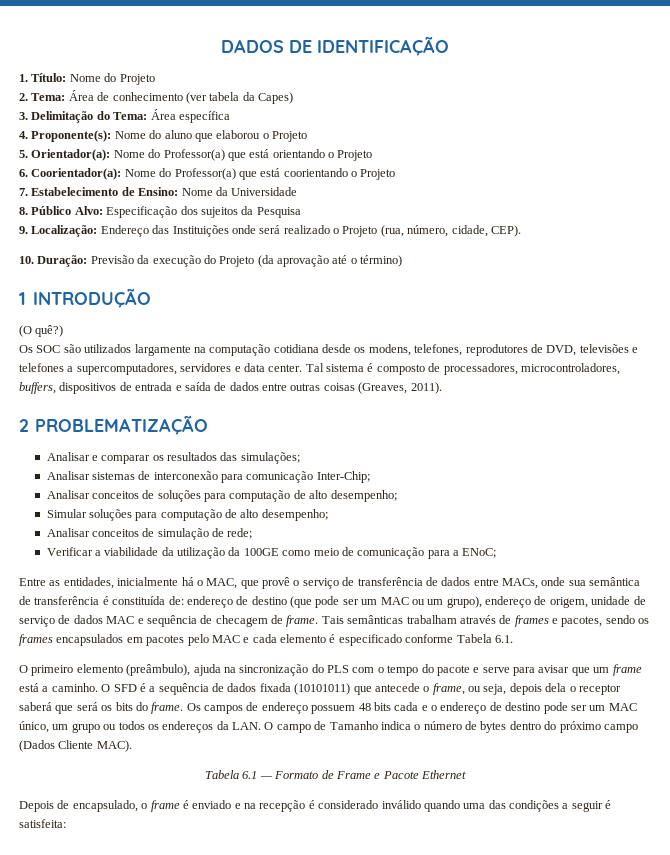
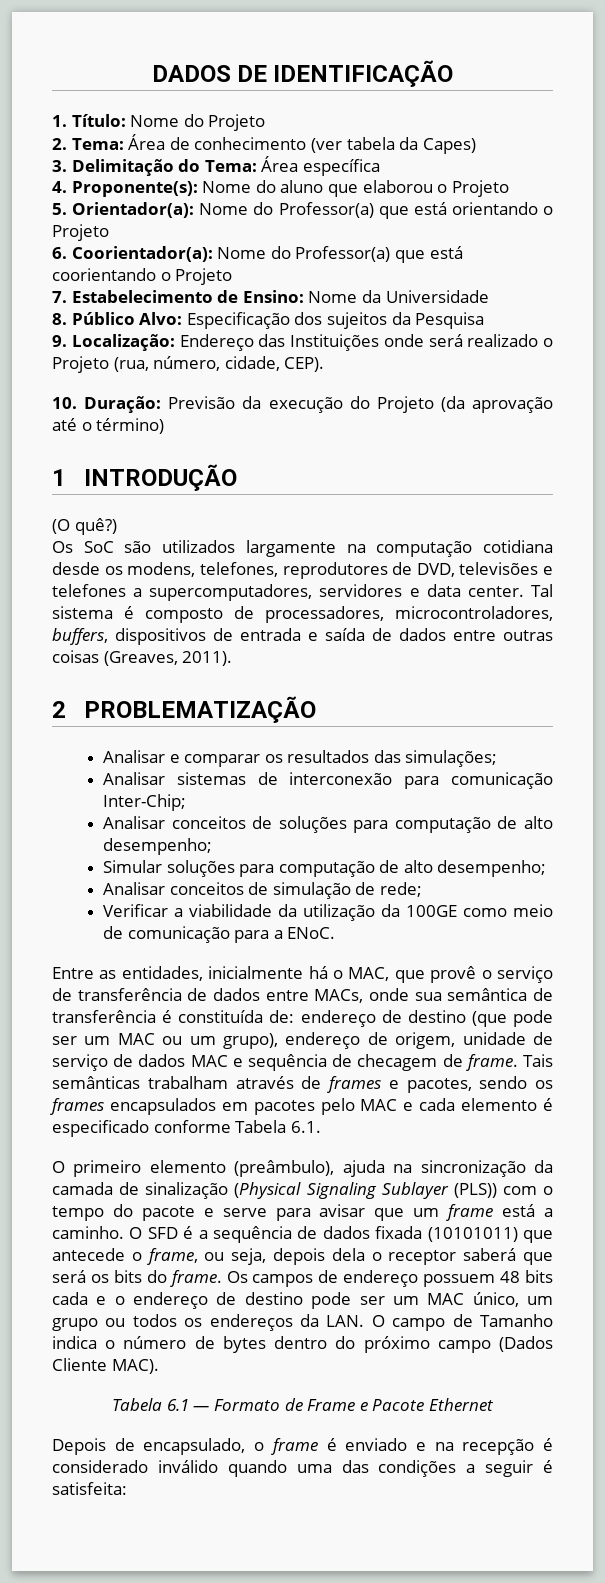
[36,345,61,353] SOC -> [83,541,114,553] SoC
[462,548,497,558] ENoC; -> [287,927,336,939] ENoC.
[311,664,349,673] do PLS -> [534,1160,553,1173] [52,1182,497,1199] da camada de sinalização (Physical Signaling Sublayer (PLS))

